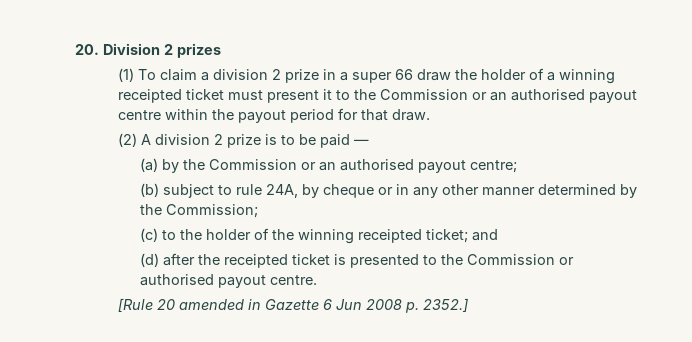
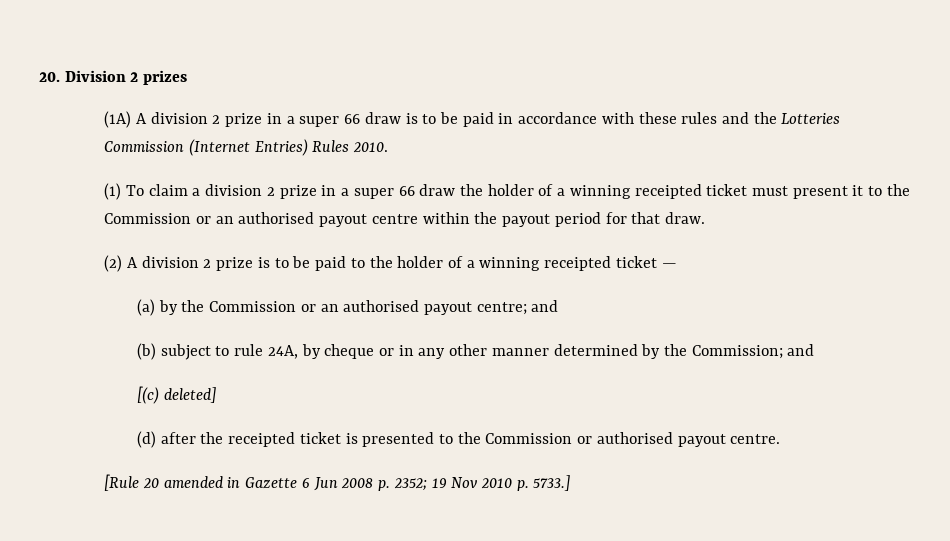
(221, 50) none -> [104,111,841,128] [104,139,389,156] // (1A) A division 2 prize in a super 66 draw is to be paid in accordance with these rules and the Lotteries Commission (Internet Entries) Rules 2010.
(351, 141) none -> [350,256,657,271] to the holder of a winning receipted ticket
(517, 166) none -> [531,300,559,312] and
[139,228,498,244] // (c) to the holder of the winning receipted ticket; and -> [787,344,815,356] [136,386,216,404] and // [(c) deleted]
[423,298,469,312] 2352.] -> [393,475,571,491] 2352; 19 Nov 2010 p. 5733.]

